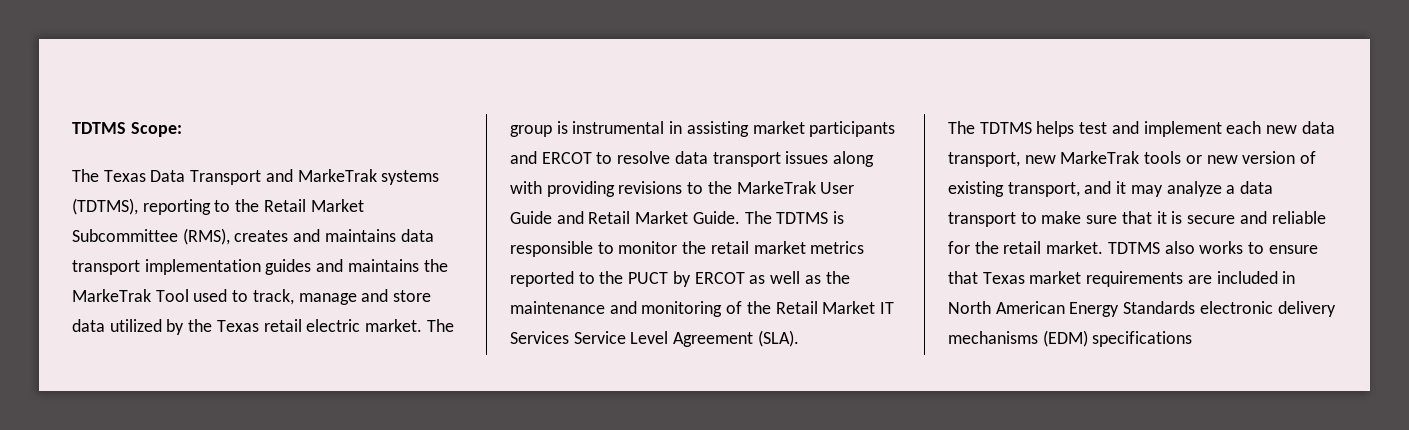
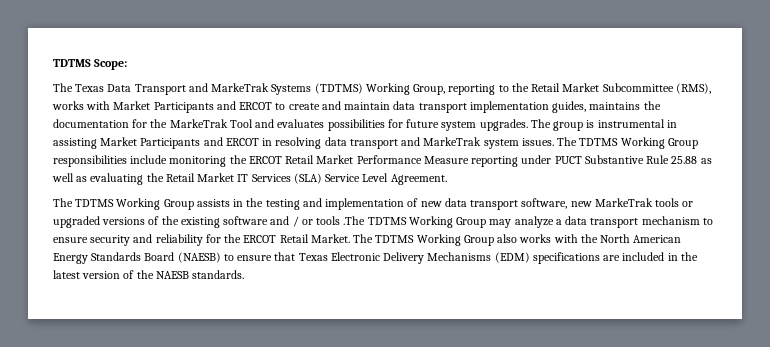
[381,170,440,185] [72,198,138,215] systems (TDTMS), -> [271,83,446,95] Systems (TDTMS) Working Group,
[234,229,434,242] [72,259,448,275] [72,289,432,305] [72,319,423,335] creates and maintains data transport implementation guides and maintains the MarkeTrak Tool used to track, manage and store data utilized by the Texas retail electric market. -> [52,101,661,113] [53,119,528,131] works with Market Participants and ERCOT to create and maintain data transport implementation guides, maintains the documentation for the MarkeTrak Tool and evaluates possibilities for future system upgrades.
[752,121,896,137] [510,151,875,167] [510,181,855,197] [510,211,845,224] [510,241,865,257] [510,271,850,287] [510,301,743,317] market participants and ERCOT to resolve data transport issues along with providing revisions to the MarkeTrak User Guide and Retail Market Guide. The TDTMS is responsible to monitor the retail market metrics reported to the PUCT by ERCOT as well as the maintenance and monitoring of -> [100,137,698,149] [53,155,712,167] [52,173,144,185] Market Participants and ERCOT in resolving data transport and MarkeTrak system issues. The TDTMS Working Group responsibilities include monitoring the ERCOT Retail Market Performance Measure reporting under PUCT Substantive Rule 25.88 as well as evaluating
(569, 337) none -> [293,173,322,184] (SLA)
[673,330,799,347] [948,121,1335,137] [948,151,1317,167] [948,181,1127,197] Agreement (SLA). // The TDTMS helps test and implement each new data transport, new MarkeTrak tools or new version of existing transport, and it -> [390,174,447,185] [53,198,694,210] [53,216,487,228] Agreement. // The TDTMS Working Group assists in the testing and implementation of new data transport software, new MarkeTrak tools or upgraded versions of the existing software and / or tools .The TDTMS Working Group
[1020,211,1326,224] [948,241,1318,254] [948,271,1296,287] [948,301,1336,317] [948,330,1193,347] to make sure that it is secure and reliable for the retail market. TDTMS also works to ensure that Texas market requirements are included in North American Energy Standards electronic delivery mechanisms (EDM) specifications -> [641,216,713,225] [53,234,682,246] [53,252,698,264] [53,270,245,279] mechanism to ensure security and reliability for the ERCOT Retail Market. The TDTMS Working Group also works with the North American Energy Standards Board (NAESB) to ensure that Texas Electronic Delivery Mechanisms (EDM) specifications are included in the latest version of the NAESB standards.

